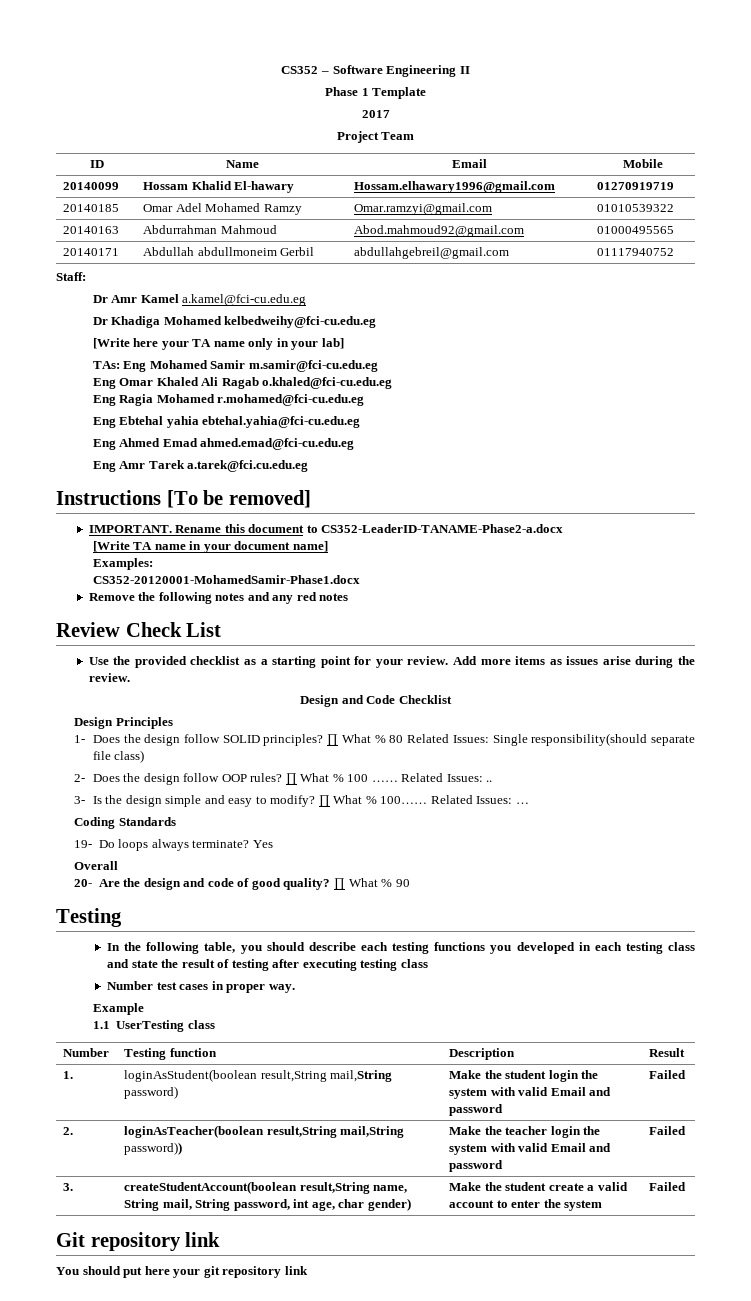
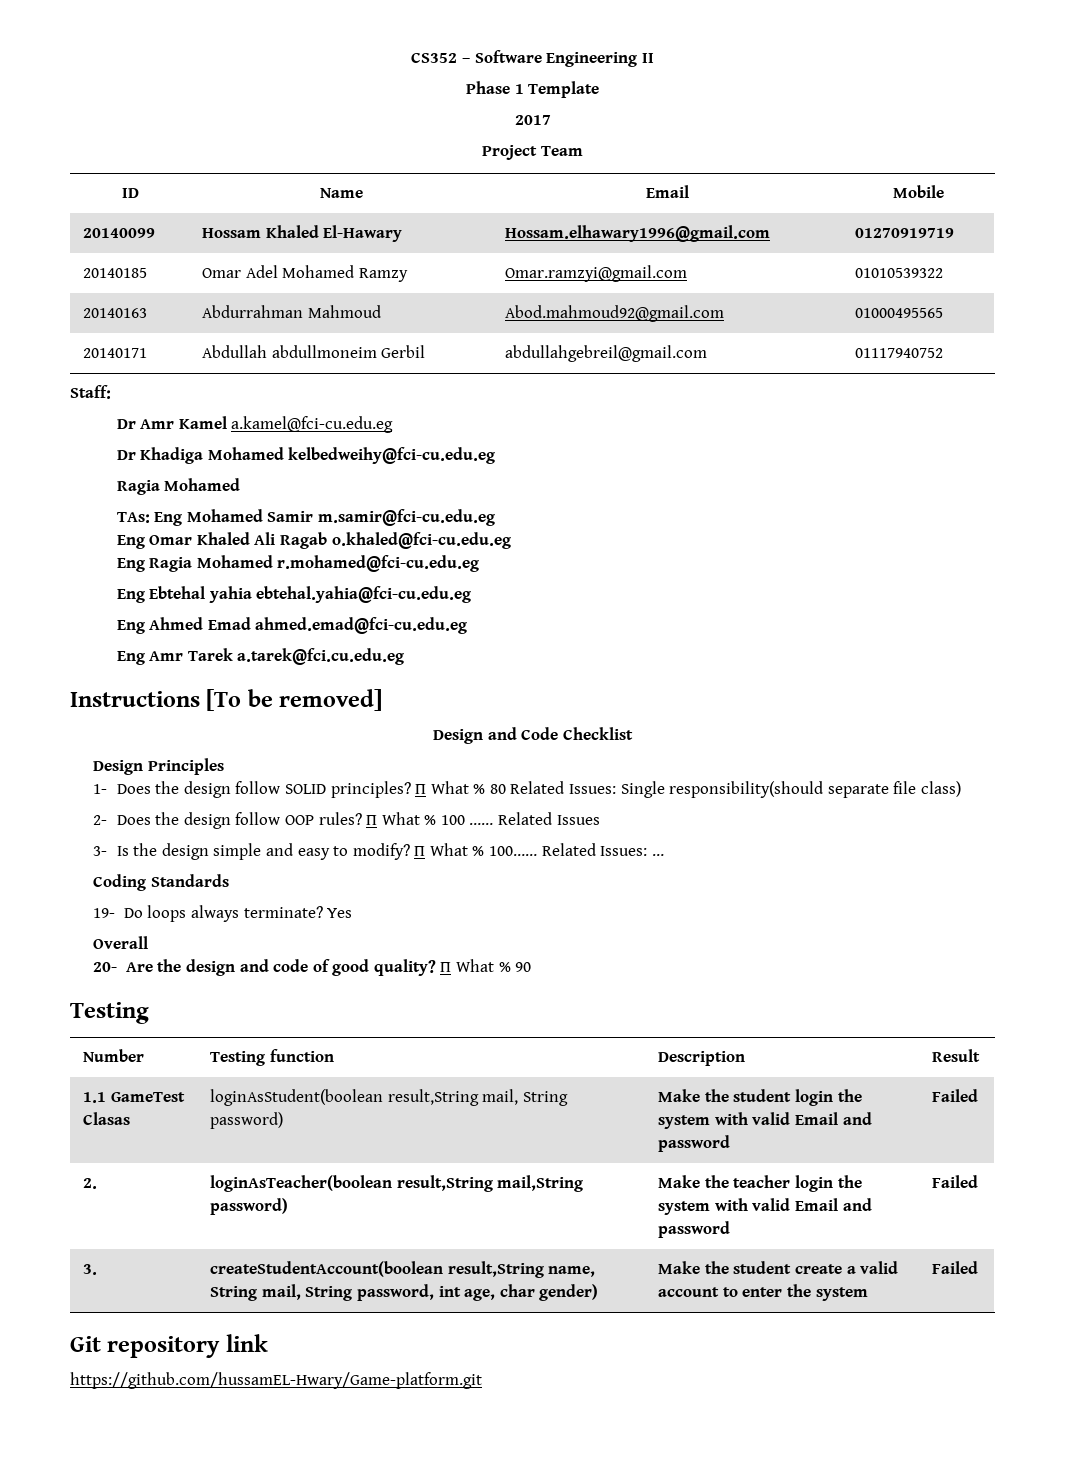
[191,181,295,193] Khalid El-hawary -> [265,225,403,242] Khaled El-Hawary
[92,338,344,350] [Write here your TA name only in your lab] -> [116,478,241,495] Ragia Mohamed
[88,524,564,533] [92,541,328,553] [92,558,153,570] [92,575,360,584] [88,592,349,604] [56,622,222,637] [88,656,696,668] [88,673,130,682] // IMPORTANT. Rename this document to CS352-LeaderID-TANAME-Phase2-a.docx // [Write TA name in your document name] // Examples: // CS352-20120001-MohamedSamir-Phase1.docx // Remove the following notes and any red notes // Review Check List // Use the provided checklist as a starting point for your review. Add more items as issues arise during the review. -> (383, 700) none
[446,774,493,782] Issues: .. -> [556,815,600,825] Issues
[107,942,696,954] [107,959,428,971] [107,981,295,993] [92,1003,144,1015] [92,1020,215,1032] // In the following table, you should describe each testing functions you developed in each testing class and state the result of testing after executing testing class // Number test cases in proper way. // Example // 1.1 UserTesting class -> (149, 1013) none
[63,1071,74,1079] 1. -> [83,1092,185,1103] [83,1112,131,1125] 1.1 GameTest Clasas
[330,1070,393,1082] mail,String -> [482,1089,568,1106] mail, String
[124,1142,183,1155] password)) -> [210,1198,289,1215] password)
[56,1266,308,1278] You should put here your git repository link -> [70,1372,482,1389] https://github.com/hussamEL-Hwary/Game-platform.git

